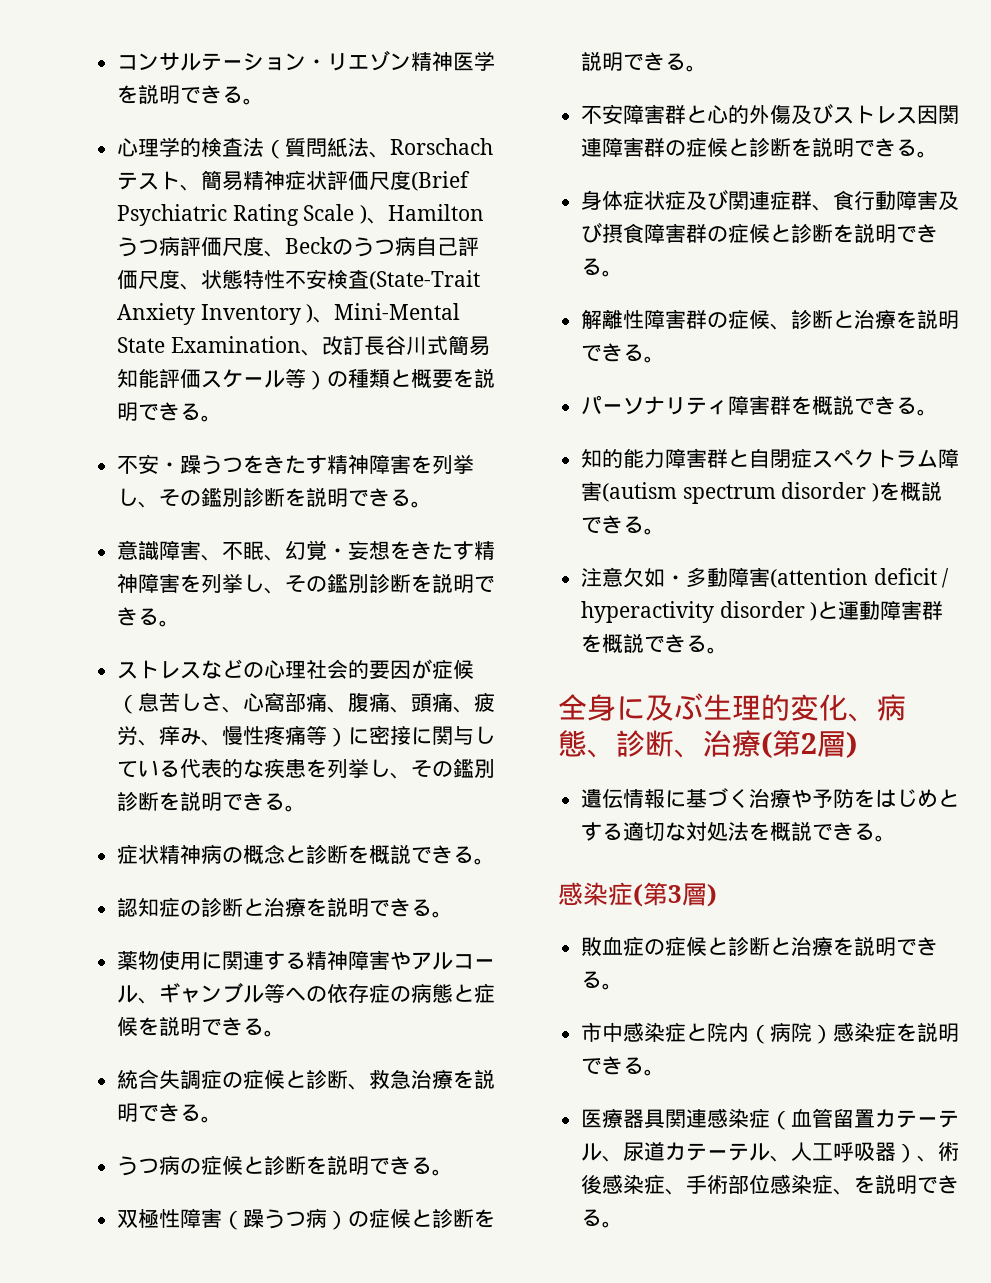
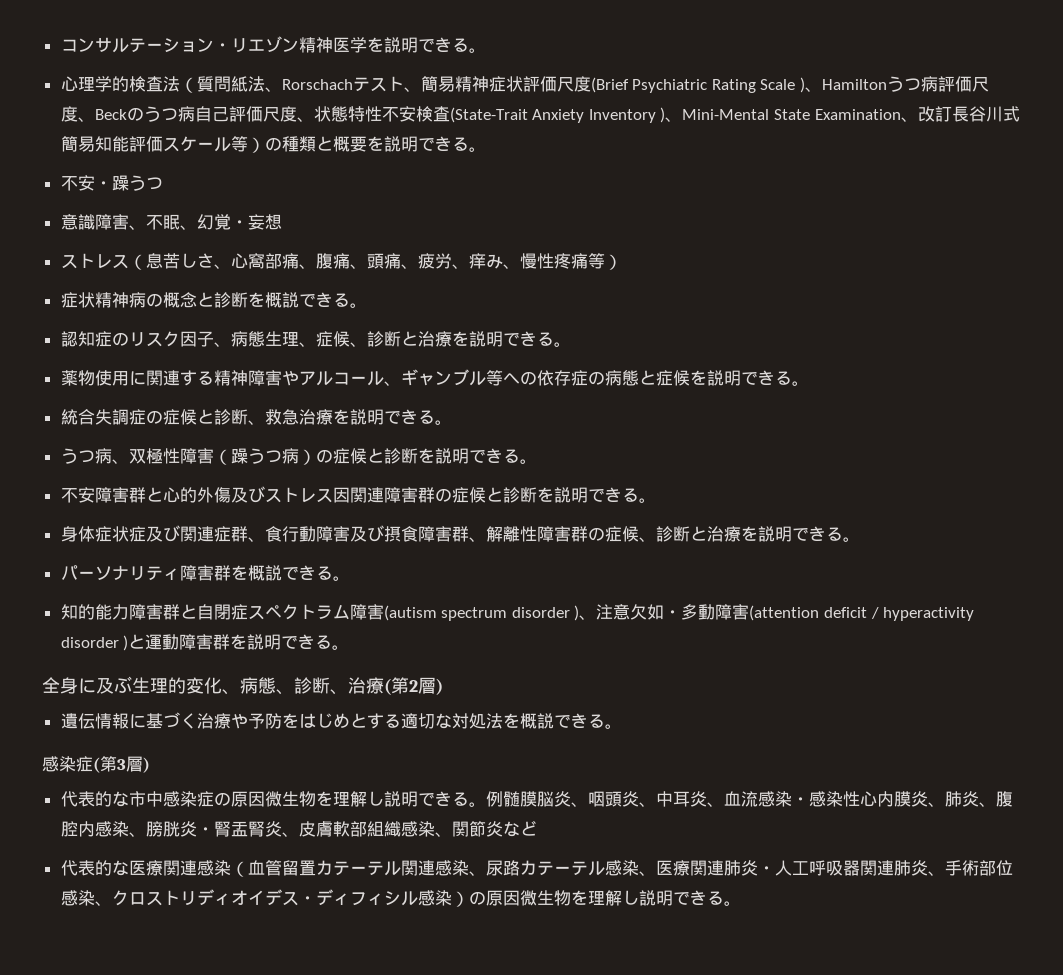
[243,454,475,474] [117,487,433,508] をきたす精神障害を列挙し、その鑑別診断を説明できる。 -> (163, 183) none
[390,541,496,560] [117,573,496,594] [117,607,181,627] [117,659,475,679] をきたす精神障害を列挙し、その鑑別診断を説明できる。 // ストレスなどの心理社会的要因が症候 -> [60,253,129,269] // ストレス
[348,725,496,745] [117,758,496,779] [117,791,307,812] に密接に関与している代表的な疾患を列挙し、その鑑別診断を説明できる。 -> (622, 262) none
(202, 908) none -> [128,331,367,347] リスク因子、病態生理、症候、
[180,1155,454,1176] の症候と診断を説明できる。 // -> [111,459,129,464] 、
[707,223,939,243] [581,258,624,277] の症候と診断を説明できる。 // -> [468,537,486,542] 、
[879,481,943,501] [581,515,666,535] を概説できる。 // -> [579,615,597,620] 、
[602,633,645,653] 概説 -> [247,634,282,650] 説明
[581,936,939,956] [581,971,624,990] [581,1022,960,1044] [581,1056,666,1076] [581,1108,771,1129] 敗血症の症候と診断と治療を説明できる。 // 市中感染症と院内（病院）感染症を説明できる。 // 医療器具関連感染症 -> [60,791,1013,807] [60,820,537,837] [60,860,231,876] 代表的な市中感染症の原因微生物を理解し説明できる。例髄膜脳炎、咽頭炎、中耳炎、血流感染・感染性心内膜炎、肺炎、腹腔内感染、膀胱炎・腎盂腎炎、皮膚軟部組織感染、関節炎など // 代表的な医療関連感染
[602,1142,960,1163] [581,1174,876,1195] 、尿道カテーテル、人工呼吸器）、術後感染症、手術部位感染症、を -> [400,860,1013,876] [60,889,639,907] 関連感染、尿路カテーテル感染、医療関連肺炎・人工呼吸器関連肺炎、手術部位感染、クロストリディオイデス・ディフィシル感染）の原因微生物を理解し

